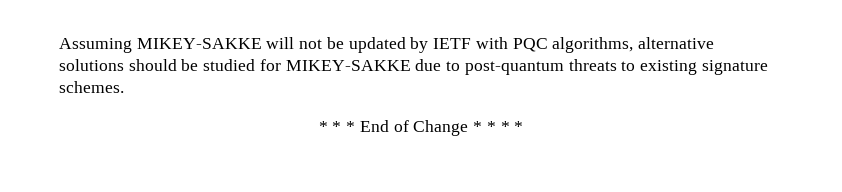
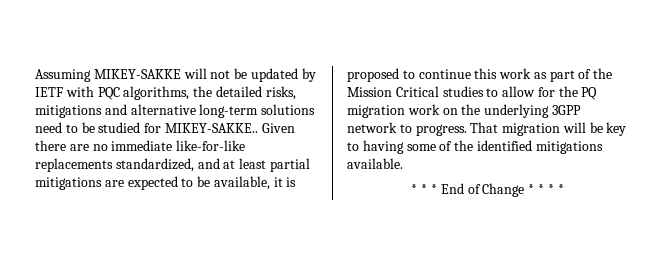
[637,37,714,49] [59,59,768,75] [59,81,124,93] alternative solutions should be studied for MIKEY-SAKKE due to post-quantum threats to existing signature schemes. -> [193,86,296,100] [35,104,316,118] [35,122,295,133] [35,140,246,151] [35,158,310,172] [35,176,297,190] [347,68,613,82] [347,86,598,100] [347,104,581,118] [347,122,627,136] [347,140,603,154] [347,158,403,169] the detailed risks, mitigations and alternative long-term solutions need to be studied for MIKEY-SAKKE.. Given there are no immediate like-for-like replacements standardized, and at least partial mitigations are expected to be available, it is proposed to continue this work as part of the Mission Critical studies to allow for the PQ migration work on the underlying 3GPP network to progress. That migration will be key to having some of the identified mitigations available.

